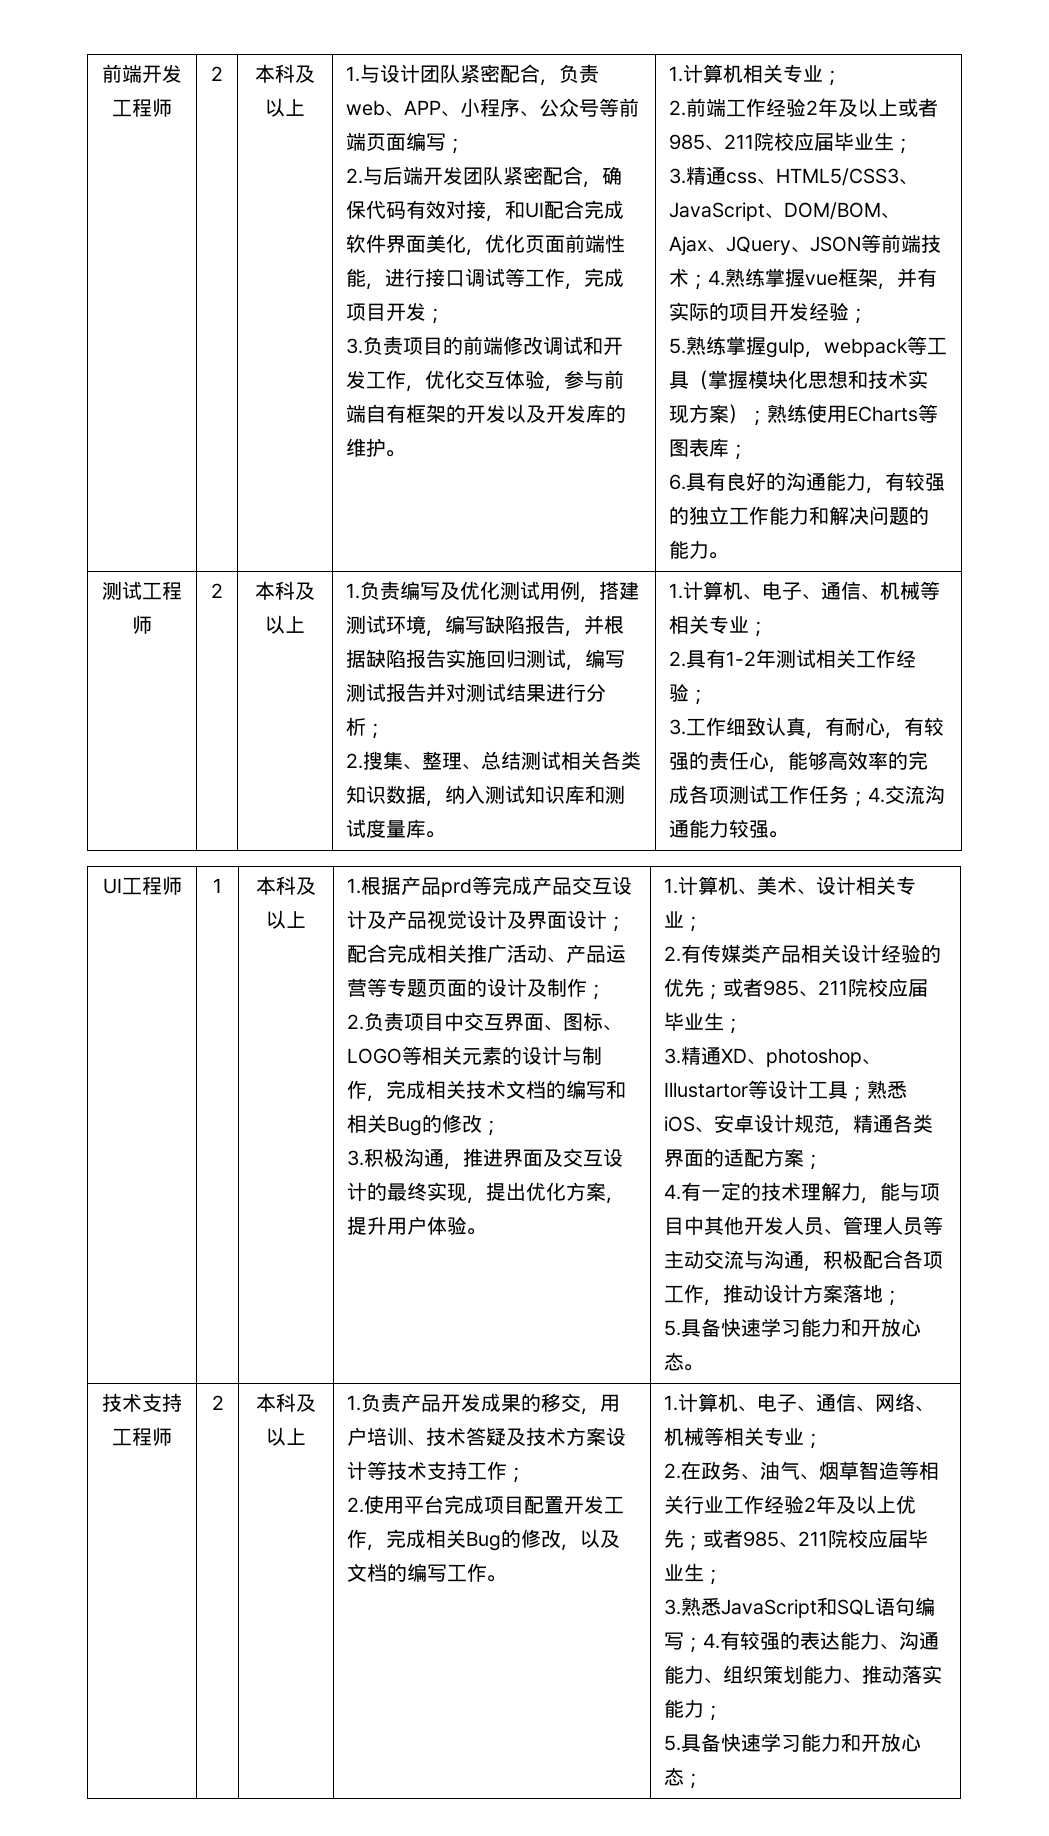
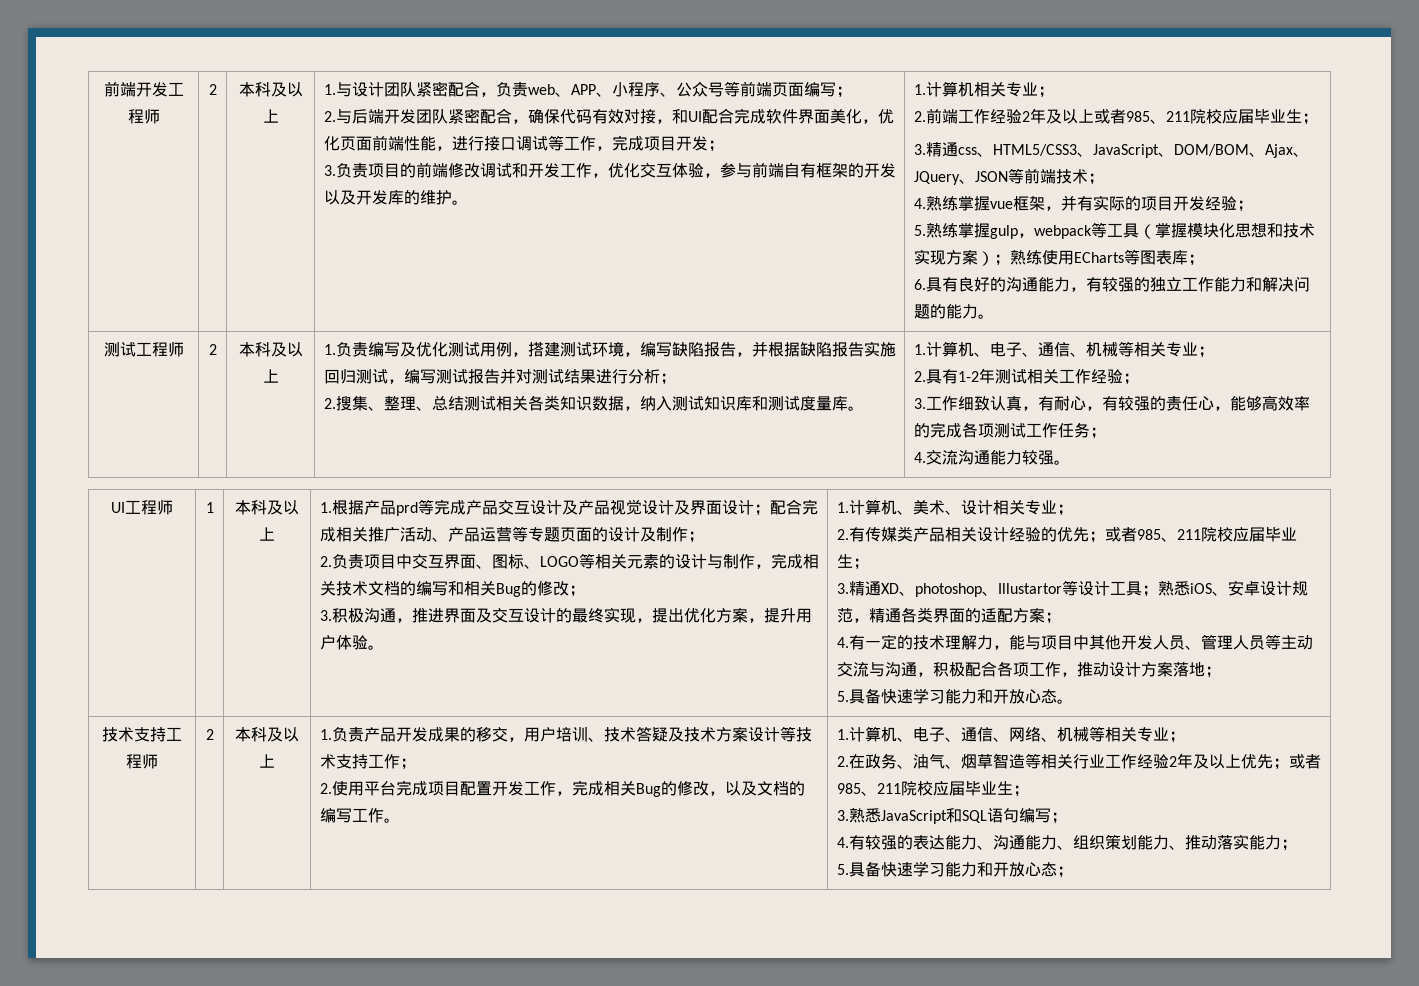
(709, 282) none -> (1104, 179) //
(869, 799) none -> (1106, 433) //
(704, 1645) none -> (1067, 818) //

